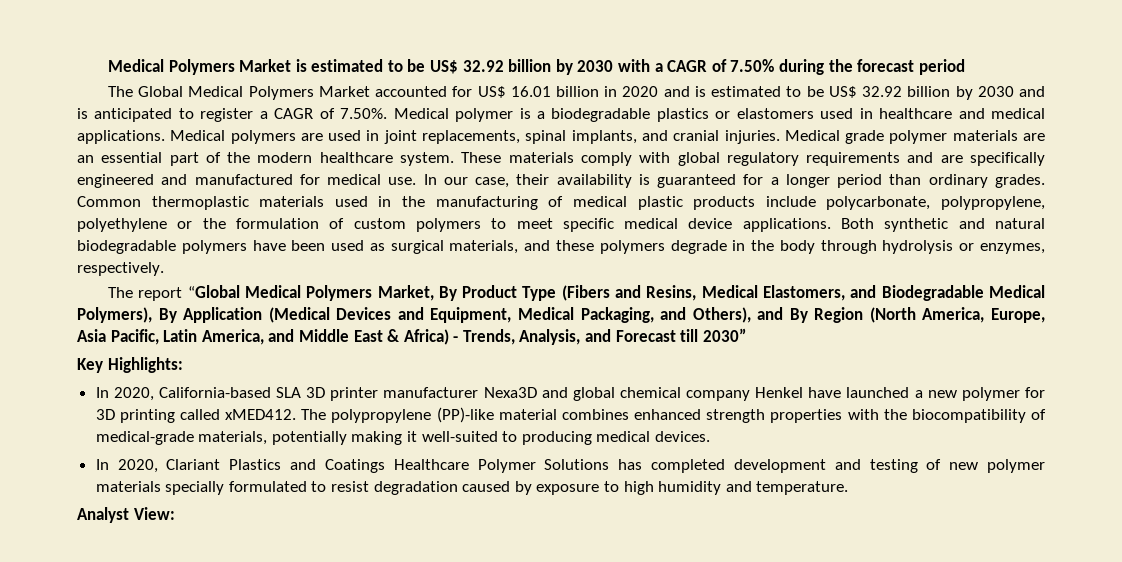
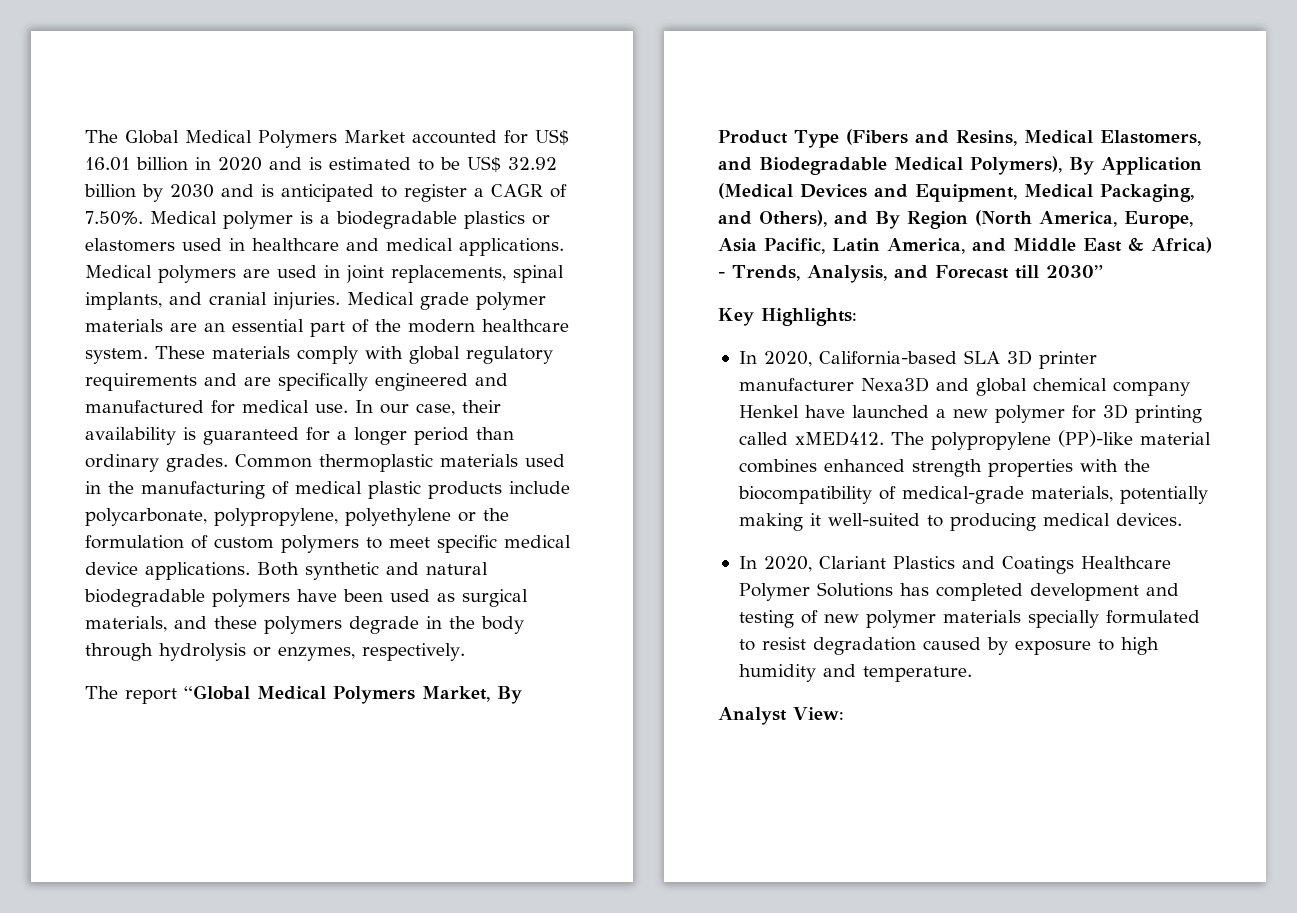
[107,59,965,75] Medical Polymers Market is estimated to be US$ 32.92 billion by 2030 with a CAGR of 7.50% during the forecast period // -> (85, 136) none

